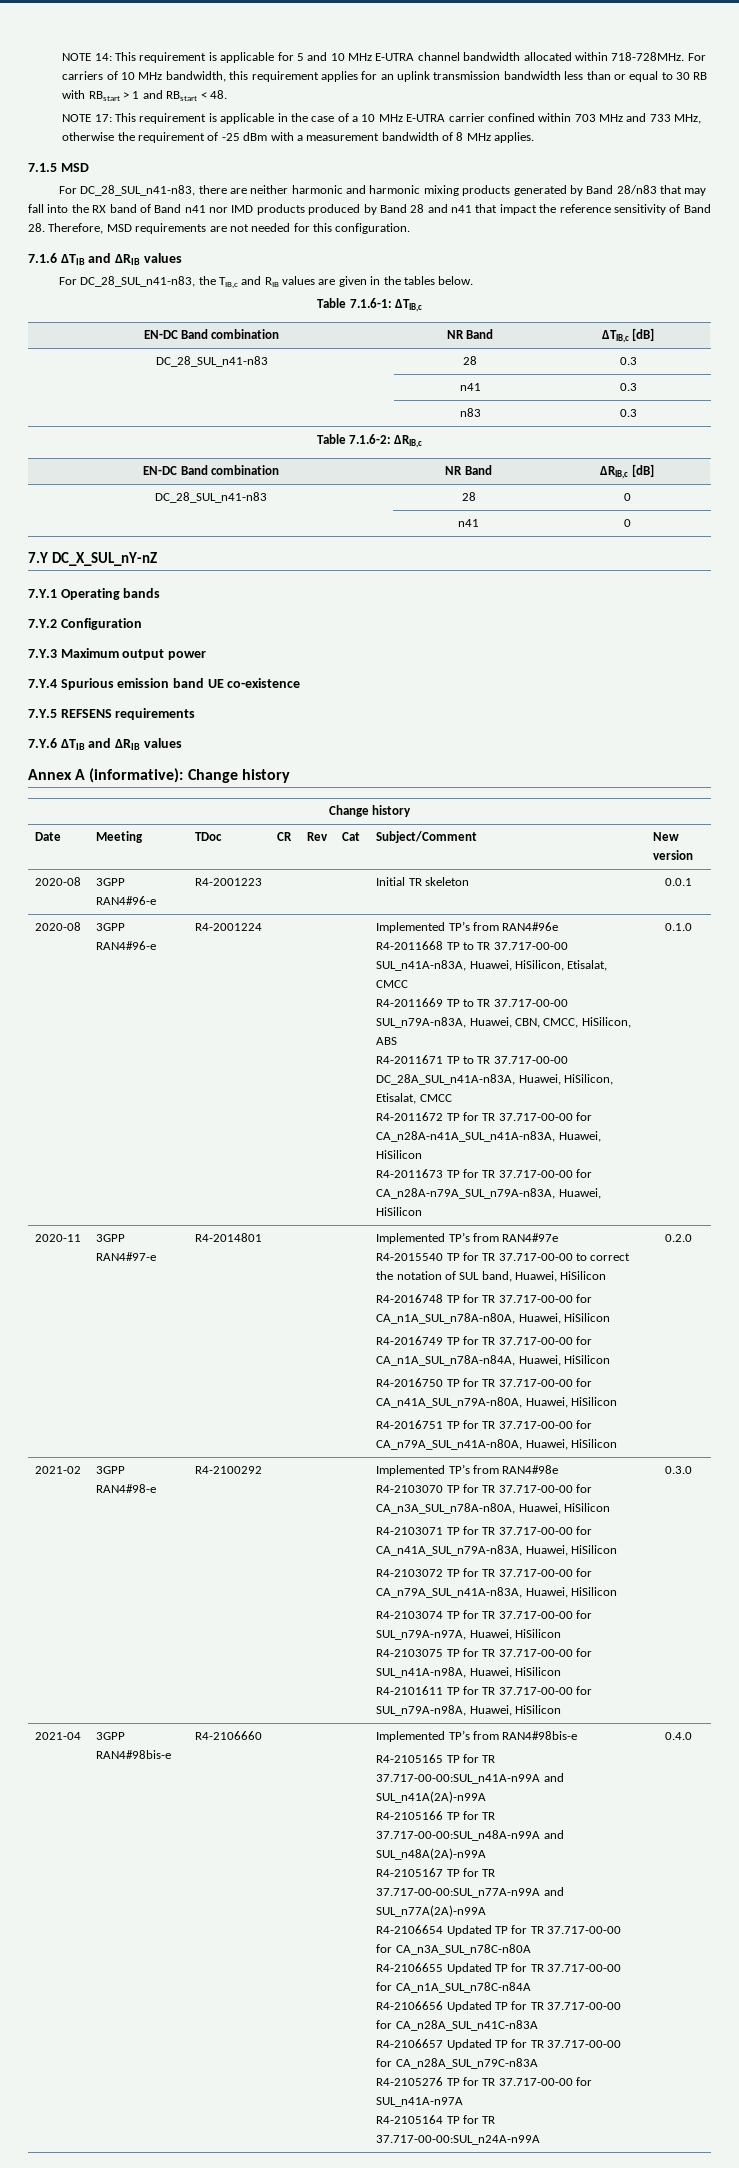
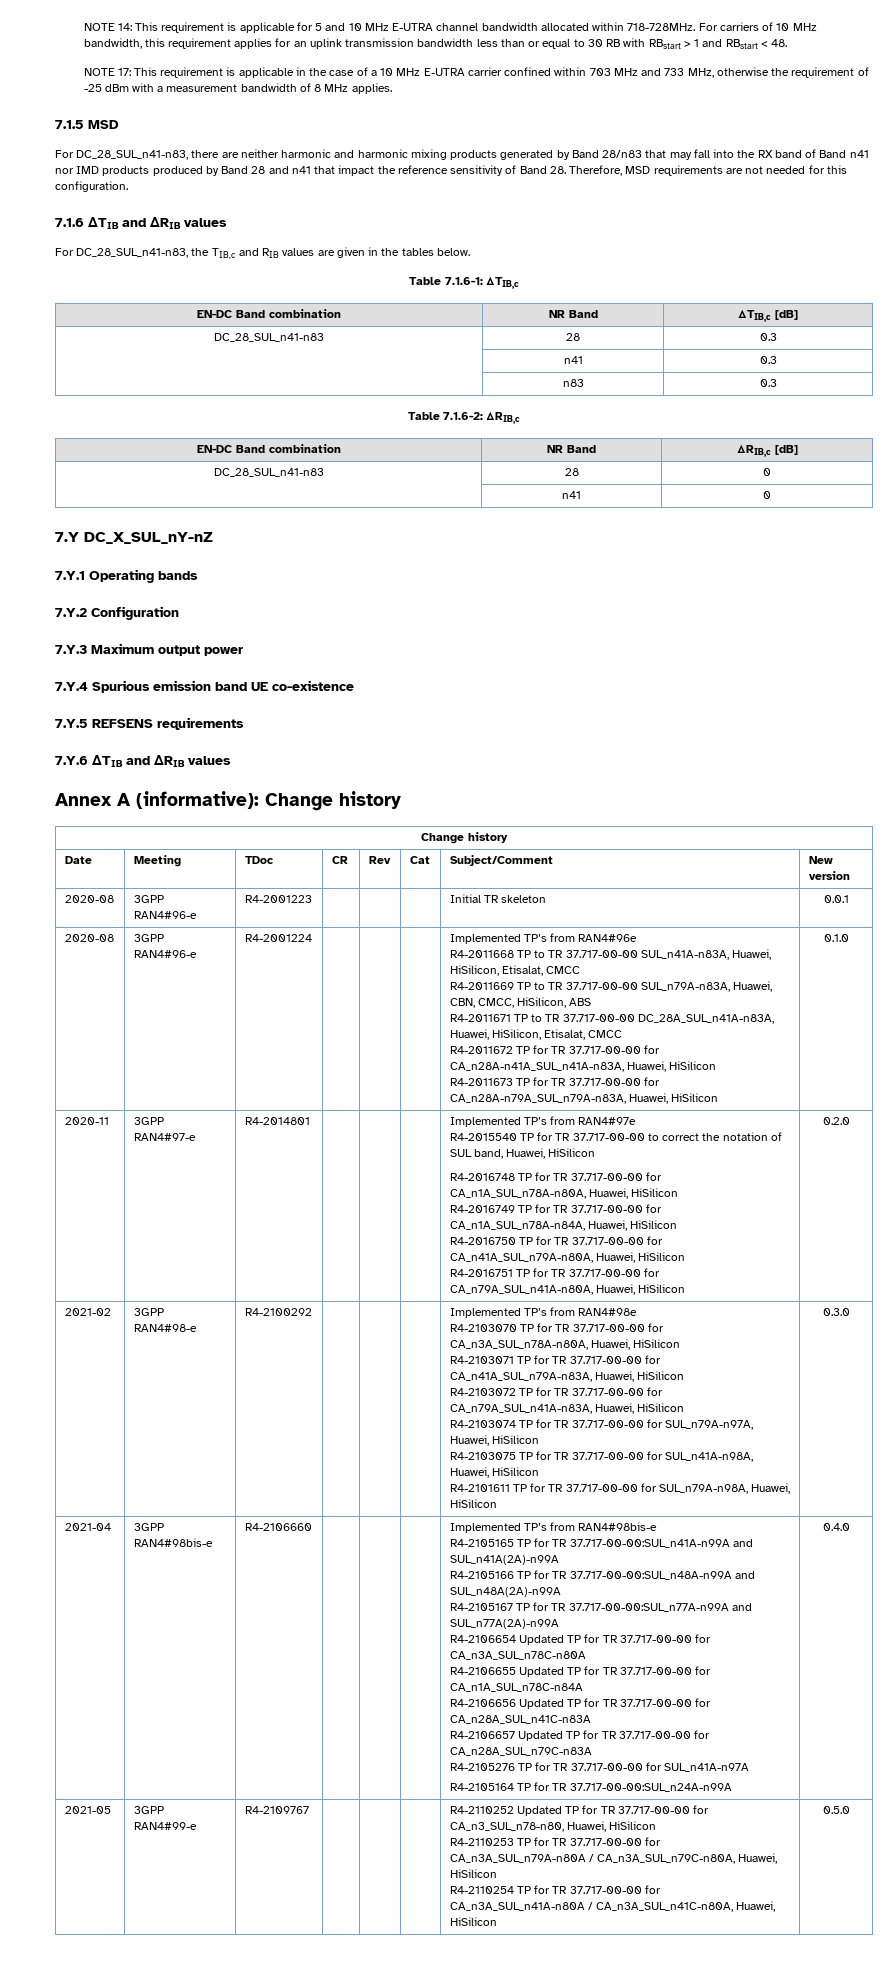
(692, 1736) none -> [64,1806,111,1814] [133,1806,164,1814] [133,1822,197,1830] [244,1806,309,1814] [449,1805,710,1816] [449,1821,657,1832] [449,1837,661,1846] [449,1853,778,1864] [449,1869,497,1878] [449,1885,661,1894] [449,1901,776,1912] [449,1917,497,1926] [822,1806,850,1814] // 2021-05 | 3GPP RAN4#99-e | R4-2109767 | | | | R4-2110252 Updated TP for TR 37.717-00-00 for CA_n3_SUL_n78-n80, Huawei, HiSilicon // R4-2110253 TP for TR 37.717-00-00 for CA_n3A_SUL_n79A-n80A / CA_n3A_SUL_n79C-n80A, Huawei, HiSilicon // R4-2110254 TP for TR 37.717-00-00 for CA_n3A_SUL_n41A-n80A / CA_n3A_SUL_n41C-n80A, Huawei, HiSilicon | 0.5.0

